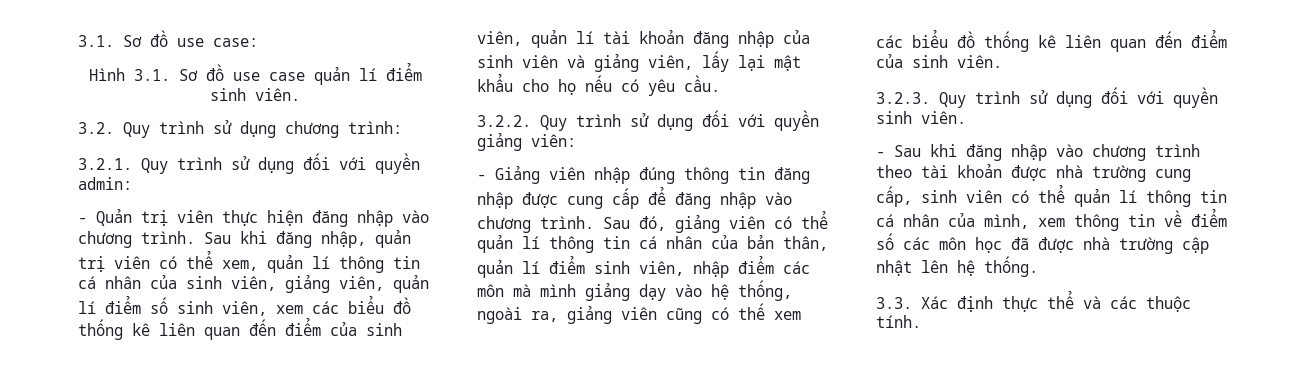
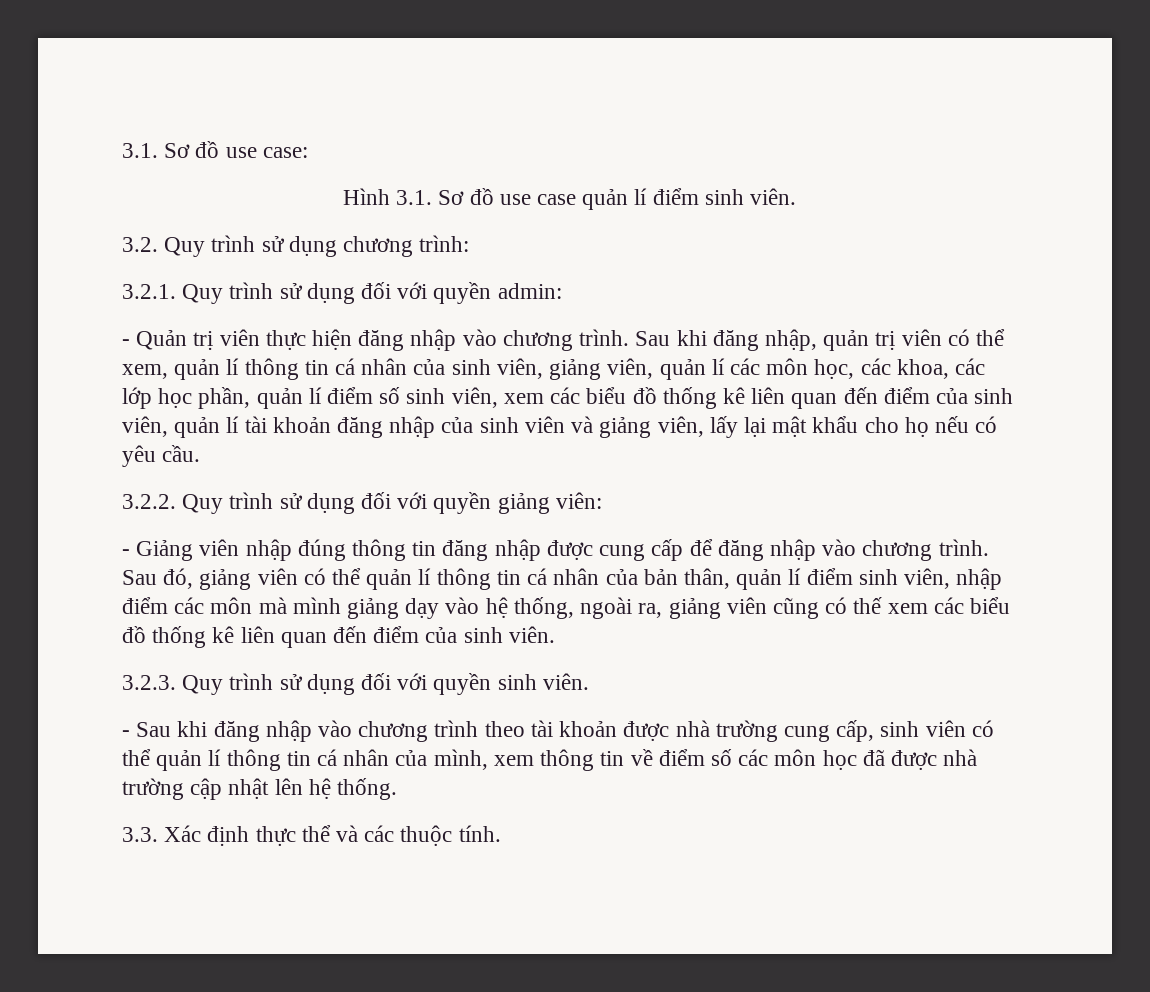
(96, 307) none -> [729,358,985,379] [122,387,322,409] các môn học, các khoa, các lớp học phần, quản lí

